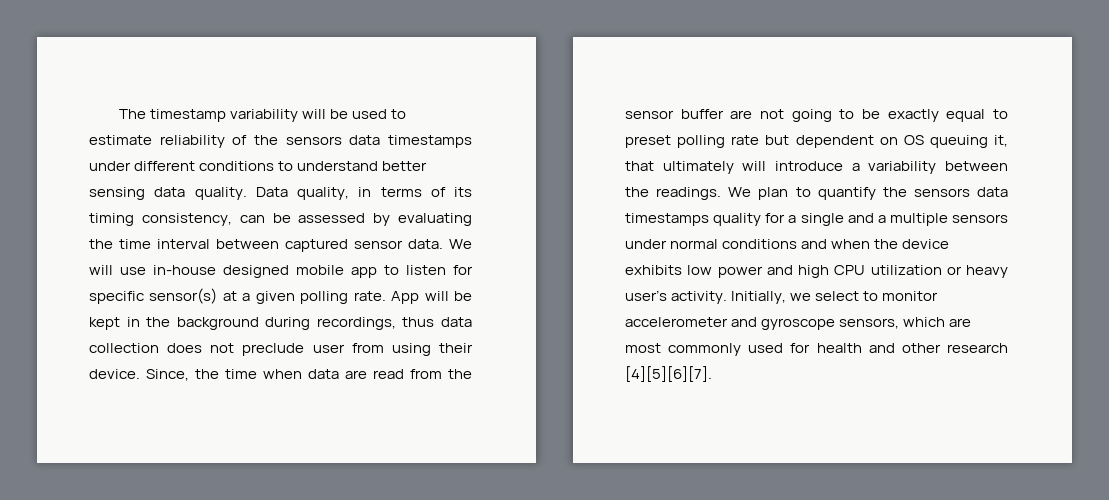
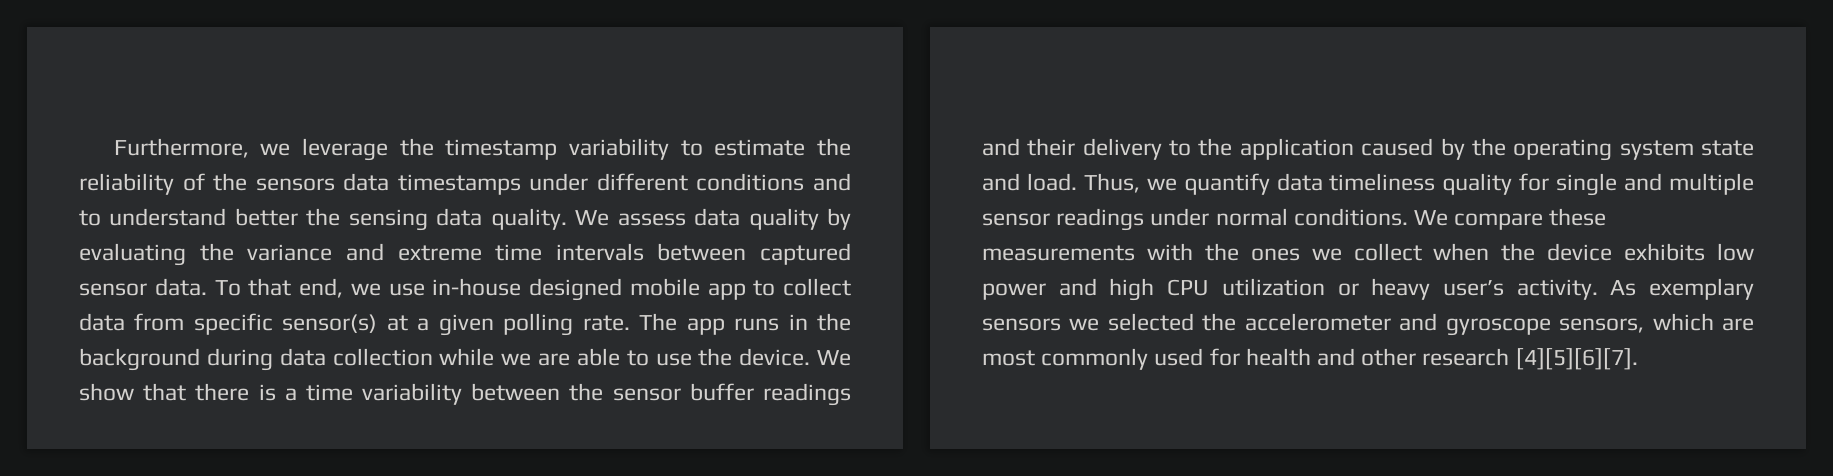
[119,109,388,122] The timestamp variability will be used -> [113,138,670,161] Furthermore, we leverage the timestamp variability
(152, 140) none -> [817,138,852,156] the
(275, 166) none -> [812,173,851,191] and
(428, 166) none -> [306,208,341,226] the
[255,187,472,200] [89,213,472,226] [89,239,472,252] [89,265,113,275] Data quality, in terms of its timing consistency, can be assessed by evaluating the time interval between captured sensor data. We will -> [575,208,851,230] [79,243,851,266] [79,278,381,298] We assess data quality by evaluating the variance and extreme time intervals between captured sensor data. To that end, we
[406,265,473,275] listen for -> [783,278,851,296] [79,313,185,331] collect data from
[391,291,473,304] [89,317,472,330] [89,343,474,356] [89,369,472,381] [625,109,1008,122] [625,135,1008,148] [625,161,1008,174] [625,187,1008,200] [625,213,709,226] App will be kept in the background during recordings, thus data collection does not preclude user from using their device. Since, the time when data are read from the sensor buffer are not going to be exactly equal to preset polling rate but dependent on OS queuing it, that ultimately will introduce a variability between the readings. We plan to quantify the sensors data timestamps -> [639,313,851,335] [79,348,852,371] [79,383,851,406] [982,138,1754,161] [982,173,1436,195] The app runs in the background during data collection while we are able to use the device. We show that there is a time variability between the sensor buffer readings and their delivery to the application caused by the operating system state and load. Thus, we quantify data timeliness
[788,215,797,223] a -> (1550, 182) none
[877,213,1008,226] [625,239,828,249] a multiple sensors under normal conditions and -> [1668,173,1754,195] [982,208,1607,231] [982,243,1422,261] multiple sensor readings under normal conditions. We compare these measurements with the ones we collect
[731,291,939,304] Initially, we select to monitor -> [1610,278,1754,300] [982,313,1237,331] As exemplary sensors we selected the

